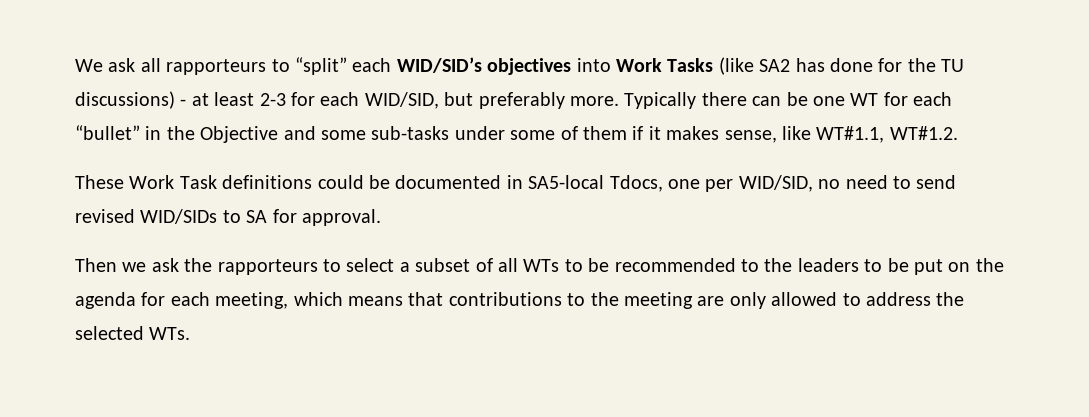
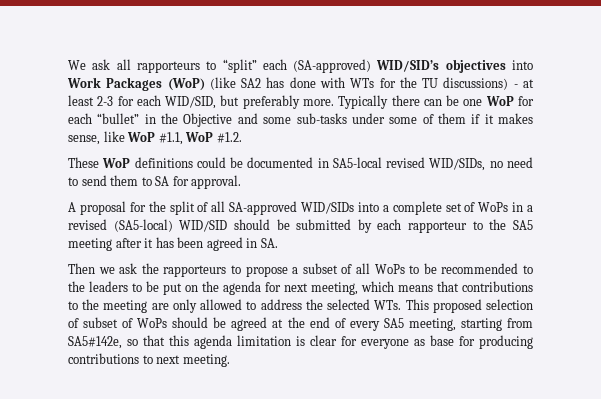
(392, 65) none -> [293,59,372,73] (SA-approved)
[667,58,714,72] Tasks -> [106,77,205,91] Packages (WoP)
(873, 65) none -> [319,77,375,88] with WTs
[850,93,879,106] WT -> [485,96,514,106] WoP
[816,126,958,143] WT#1.1, WT#1.2. -> [127,132,242,145] WoP #1.1, WoP #1.2.
[129,175,217,189] Work Task -> [102,158,131,168] WoP
[609,175,813,192] Tdocs, one per WID/SID, -> [386,157,486,171] revised WID/SIDs,
[75,209,218,224] revised WID/SIDs -> [110,175,139,186] them
(381, 217) none -> [68,201,533,215] [68,219,533,233] [68,237,278,251] // A proposal for the split of all SA-approved WID/SIDs into a complete set of WoPs in a revised (SA5-local) WID/SID should be submitted by each rapporteur to the SA5 meeting after it has been agreed in SA.
[346,258,395,272] select -> [245,266,288,277] propose
[523,259,560,272] WTs -> [374,264,405,274] WoPs
[170,292,210,306] each -> [284,283,308,292] next
(191, 333) none -> [405,299,533,313] [68,317,533,331] [68,335,533,349] [68,353,230,367] This proposed selection of subset of WoPs should be agreed at the end of every SA5 meeting, starting from SA5#142e, so that this agenda limitation is clear for everyone as base for producing contributions to next meeting.

